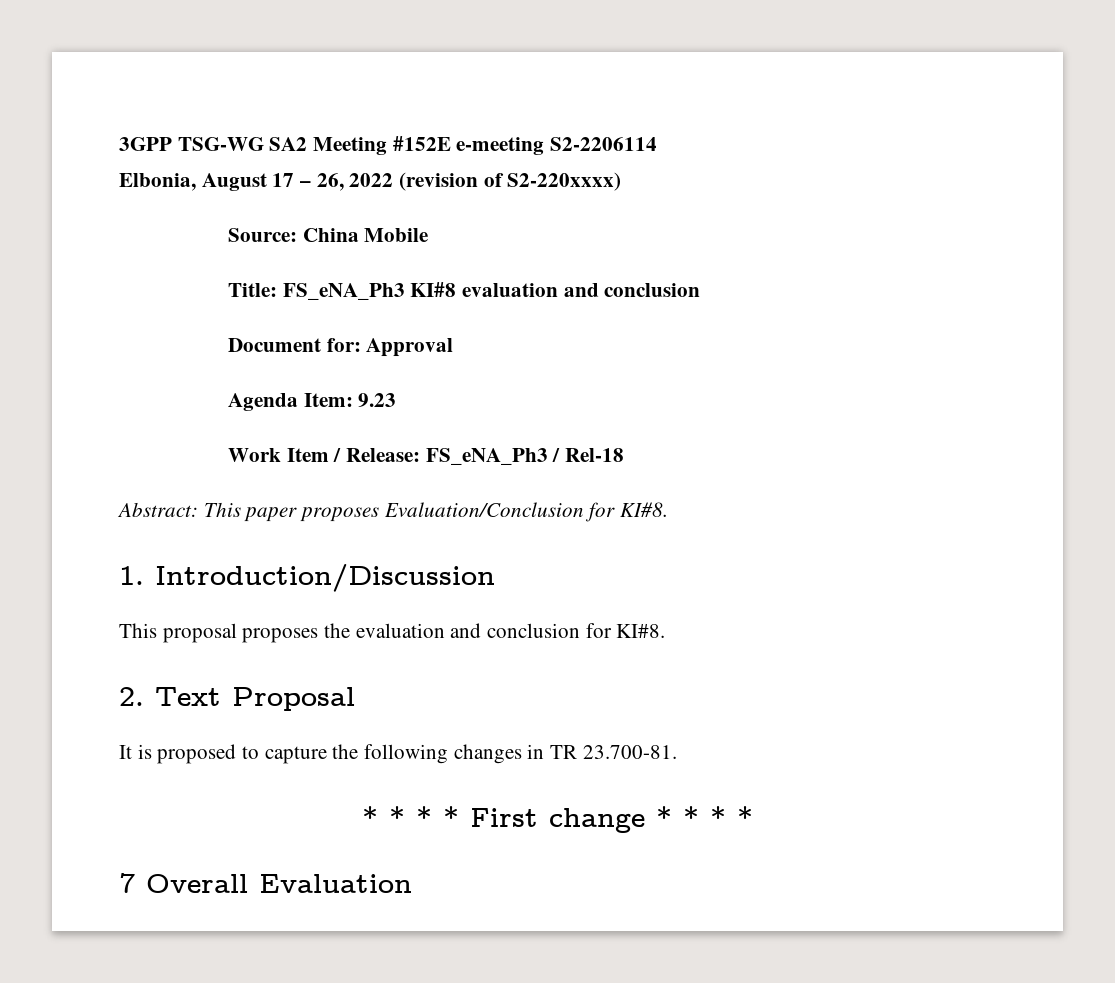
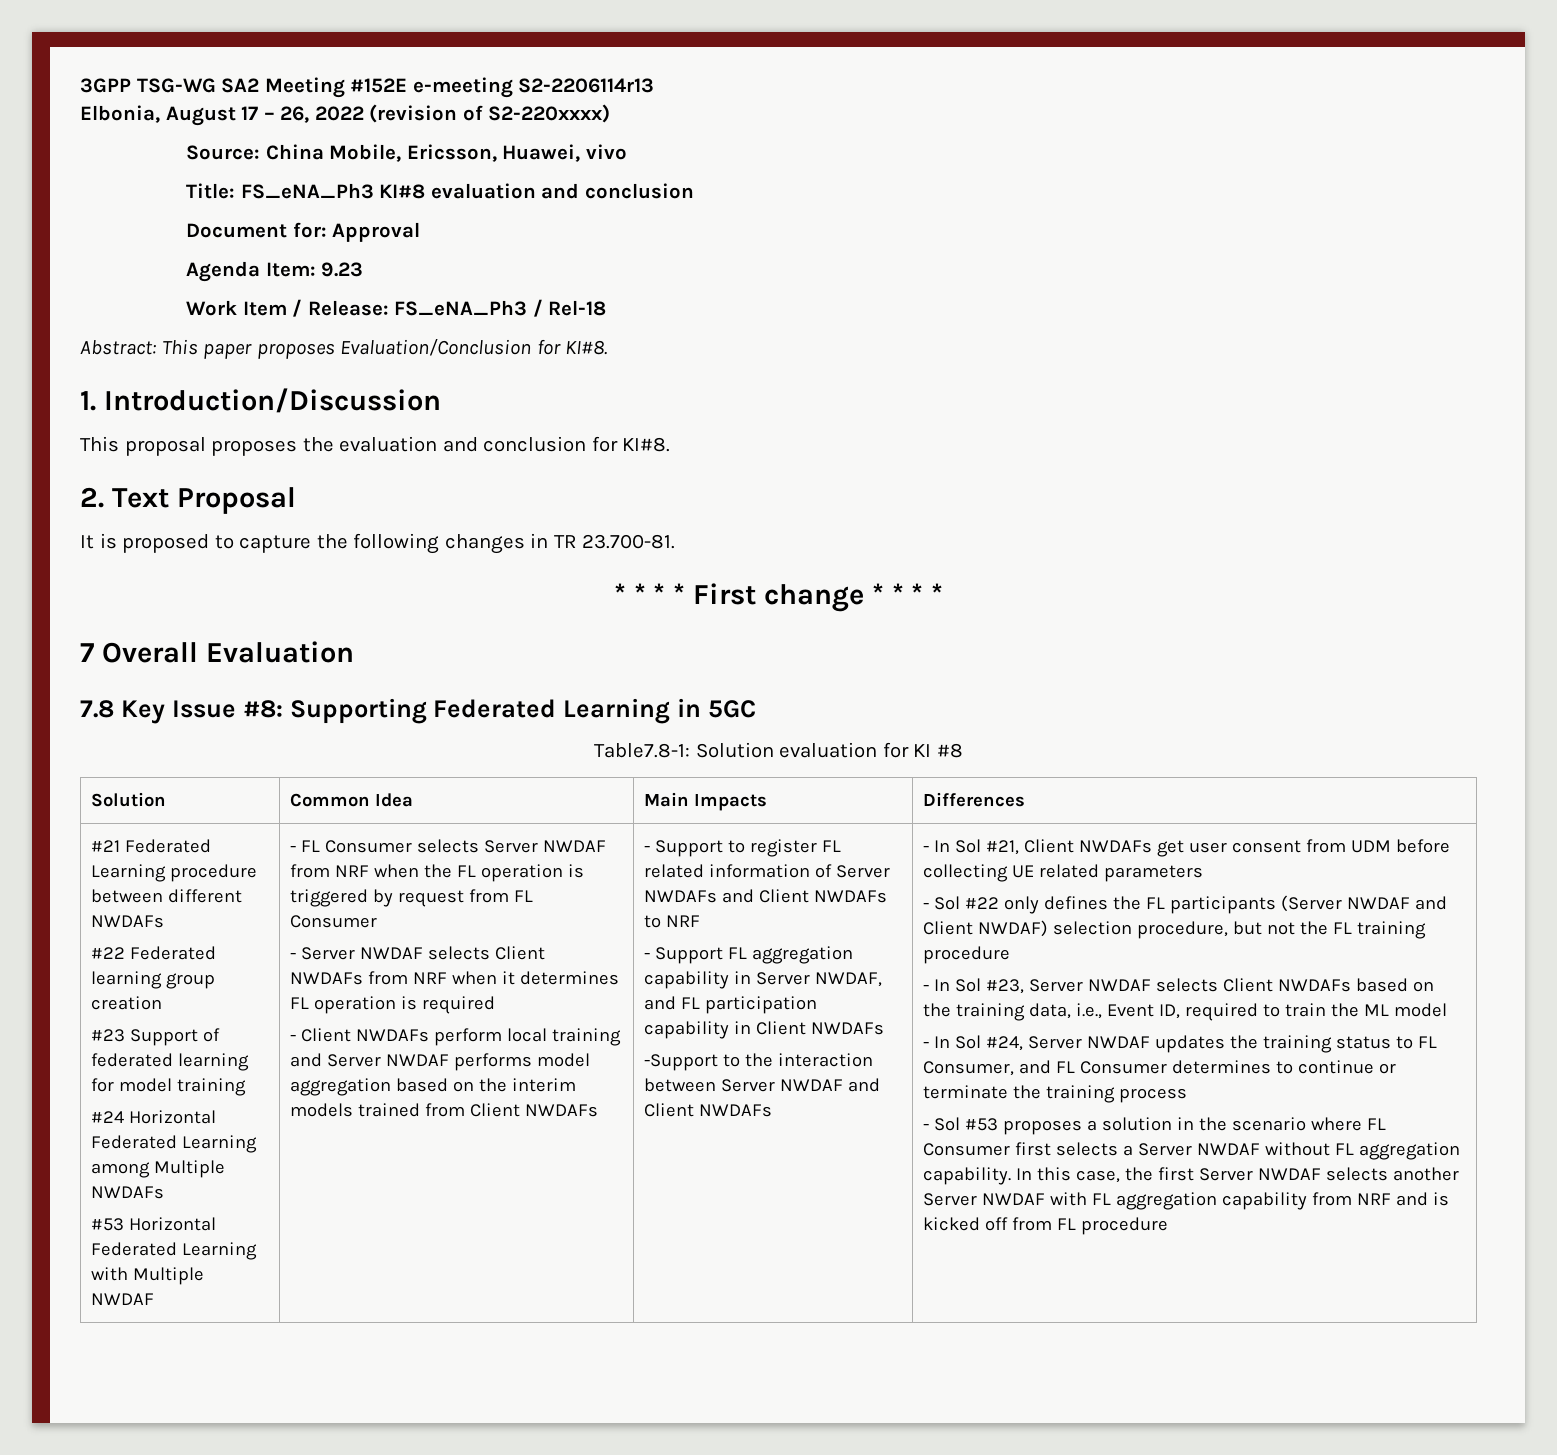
[550,137,658,151] S2-2206114 -> [518,78,655,93] S2-2206114r13
[364,228,429,242] Mobile -> [329,144,627,162] Mobile, Ericsson, Huawei, vivo
(412, 883) none -> [80,698,757,724] [594,742,963,758] [91,792,167,807] [290,793,414,807] [644,792,768,811] [923,792,1026,807] [91,839,212,853] [91,864,258,882] [91,889,243,903] [91,915,165,928] [91,946,217,960] [91,971,216,989] [91,996,163,1010] [91,1028,221,1046] [91,1053,250,1071] [91,1078,247,1096] [91,1110,217,1124] [91,1135,258,1153] [91,1160,226,1178] [91,1186,165,1199] [91,1217,217,1231] [91,1242,258,1260] [91,1267,205,1285] [91,1293,155,1305] [290,839,607,853] [290,864,585,882] [290,889,534,907] [290,915,378,928] [290,946,546,960] [290,971,620,985] [290,996,496,1014] [290,1028,622,1046] [290,1053,591,1071] [290,1078,577,1096] [290,1103,599,1117] [644,839,842,857] [644,864,891,878] [644,889,888,903] [644,915,701,928] [644,946,854,964] [644,971,883,989] [644,996,818,1014] [644,1021,885,1039] [644,1053,874,1071] [644,1078,881,1092] [644,1103,773,1117] [923,839,1451,857] [923,864,1204,882] [923,895,1448,914] [923,920,1427,939] [923,946,1011,964] [923,978,1435,994] [923,1003,1448,1021] [923,1035,1438,1053] [923,1060,1397,1076] [923,1085,1188,1103] [923,1117,1387,1135] [923,1142,1461,1160] [923,1167,1460,1185] [923,1192,1450,1210] [923,1217,1169,1235] // 7.8 Key Issue #8: Supporting Federated Learning in 5GC // Table7.8-1: Solution evaluation for KI #8 // Solution | Common Idea | Main Impacts | Differences // #21 Federated Learning procedure between different NWDAFs // #22 Federated learning group creation // #23 Support of federated learning for model training // #24 Horizontal Federated Learning among Multiple NWDAFs // #53 Horizontal Federated Learning with Multiple NWDAF | - FL Consumer selects Server NWDAF from NRF when the FL operation is triggered by request from FL Consumer // - Server NWDAF selects Client NWDAFs from NRF when it determines FL operation is required // - Client NWDAFs perform local training and Server NWDAF performs model aggregation based on the interim models trained from Client NWDAFs | - Support to register FL related information of Server NWDAFs and Client NWDAFs to NRF // - Support FL aggregation capability in Server NWDAF, and FL participation capability in Client NWDAFs // -Support to the interaction between Server NWDAF and Client NWDAFs | - In Sol #21, Client NWDAFs get user consent from UDM before collecting UE related parameters // - Sol #22 only defines the FL participants (Server NWDAF and Client NWDAF) selection procedure, but not the FL training procedure // - In Sol #23, Server NWDAF selects Client NWDAFs based on the training data, i.e., Event ID, required to train the ML model // - In Sol #24, Server NWDAF updates the training status to FL Consumer, and FL Consumer determines to continue or terminate the training process // - Sol #53 proposes a solution in the scenario where FL Consumer first selects a Server NWDAF without FL aggregation capability. In this case, the first Server NWDAF selects another Server NWDAF with FL aggregation capability from NRF and is kicked off from FL procedure

